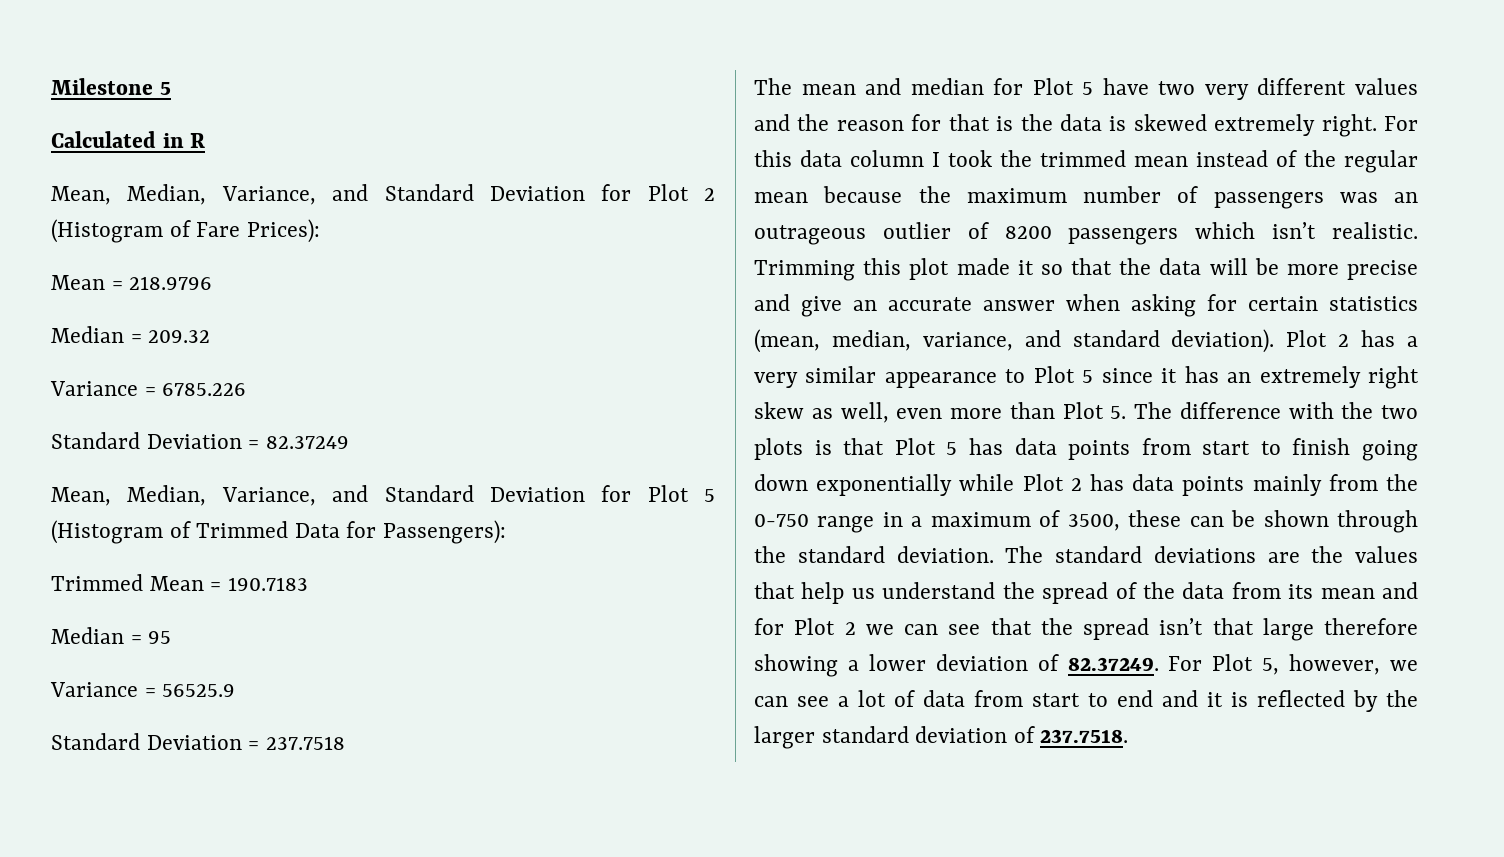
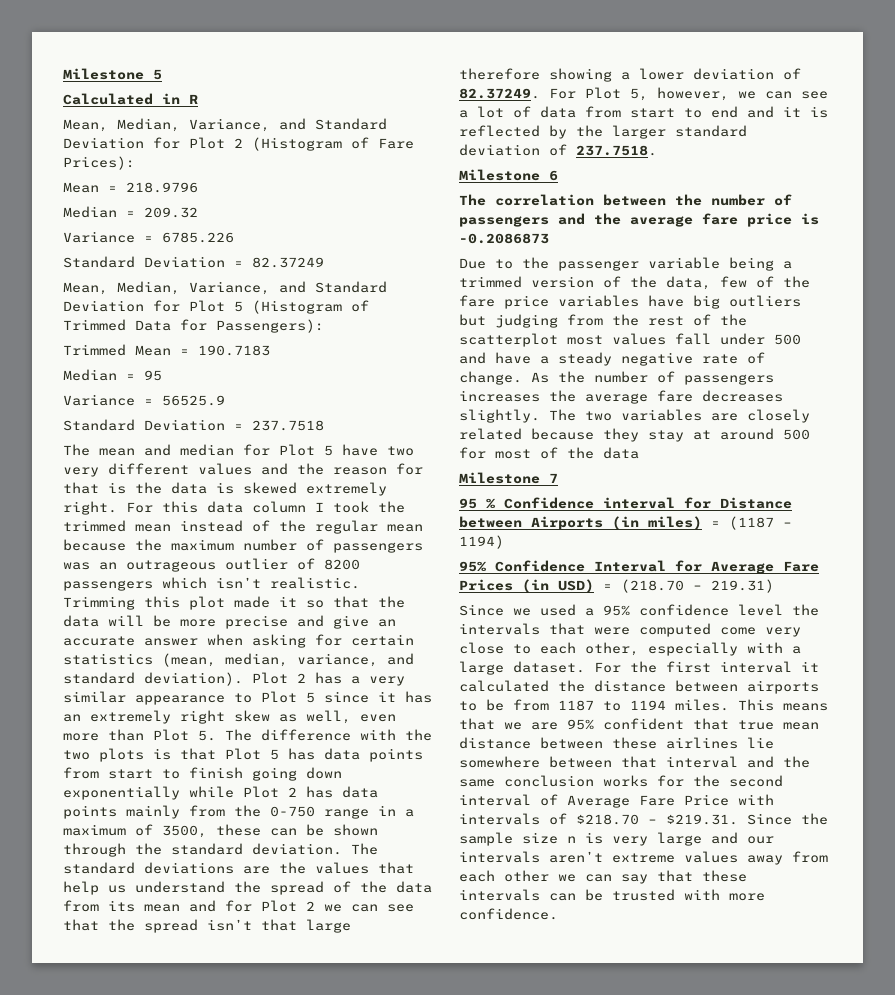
(1129, 736) none -> [459,169,558,181] [459,194,792,206] [459,213,819,227] [459,233,549,244] [459,257,792,271] [459,276,810,290] [459,295,801,309] [459,314,747,328] [459,333,801,347] [459,352,765,366] [459,371,774,385] [459,390,783,404] [459,409,810,423] [459,428,810,442] [459,447,639,459] [459,472,558,484] [459,497,792,509] [459,516,792,530] [459,535,504,549] [459,560,819,574] [459,579,774,593] [459,604,819,616] [459,623,801,637] [459,642,801,656] [459,661,819,675] [459,680,819,694] [459,699,828,711] [459,718,819,730] [459,737,774,749] [459,756,810,768] [459,775,783,787] [459,794,774,808] [459,813,828,825] [459,832,774,846] [459,851,828,865] [459,870,747,884] [459,889,765,901] [459,908,558,920] // Milestone 6 // The correlation between the number of passengers and the average fare price is -0.2086873 // Due to the passenger variable being a trimmed version of the data, few of the fare price variables have big outliers but judging from the rest of the scatterplot most values fall under 500 and have a steady negative rate of change. As the number of passengers increases the average fare decreases slightly. The two variables are closely related because they stay at around 500 for most of the data // Milestone 7 // 95 % Confidence interval for Distance between Airports (in miles) = (1187 – 1194) // 95% Confidence Interval for Average Fare Prices (in USD) = (218.70 – 219.31) // Since we used a 95% confidence level the intervals that were computed come very close to each other, especially with a large dataset. For the first interval it calculated the distance between airports to be from 1187 to 1194 miles. This means that we are 95% confident that true mean distance between these airlines lie somewhere between that interval and the same conclusion works for the second interval of Average Fare Price with intervals of $218.70 – $219.31. Since the sample size n is very large and our intervals aren’t extreme values away from each other we can say that these intervals can be trusted with more confidence.

